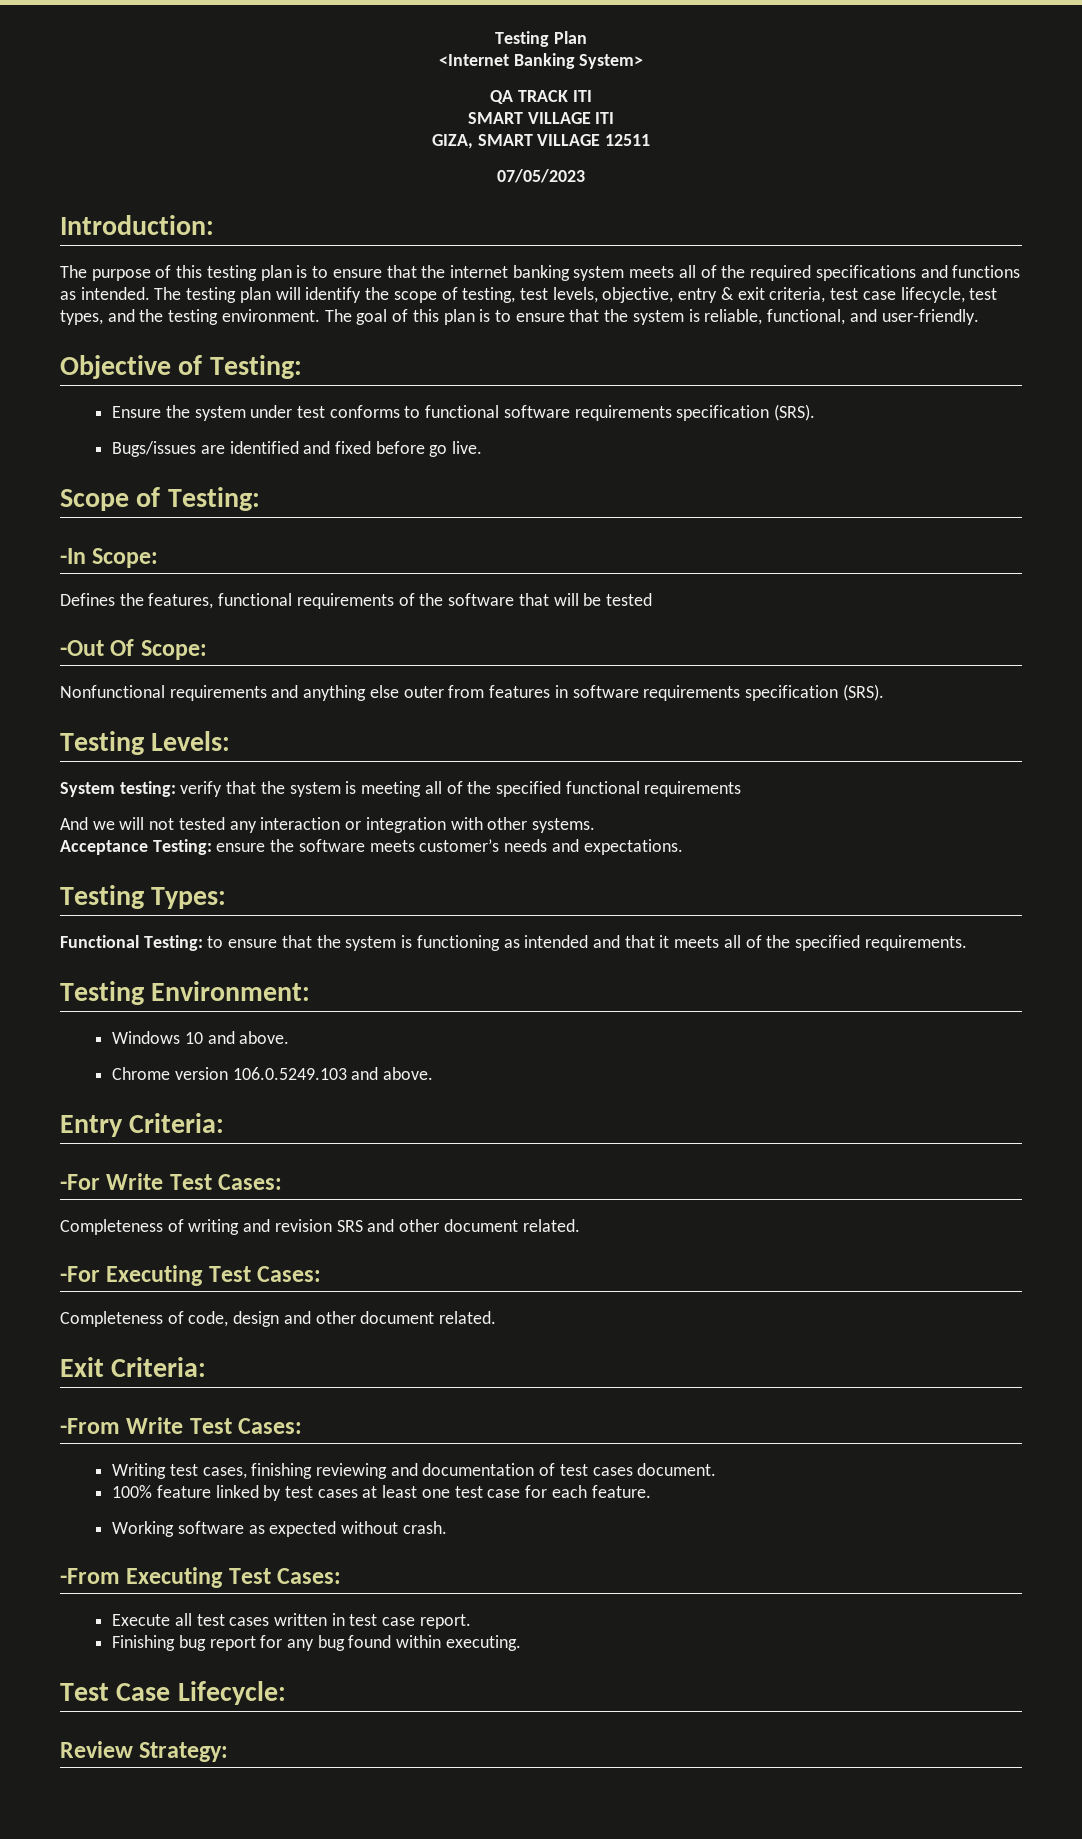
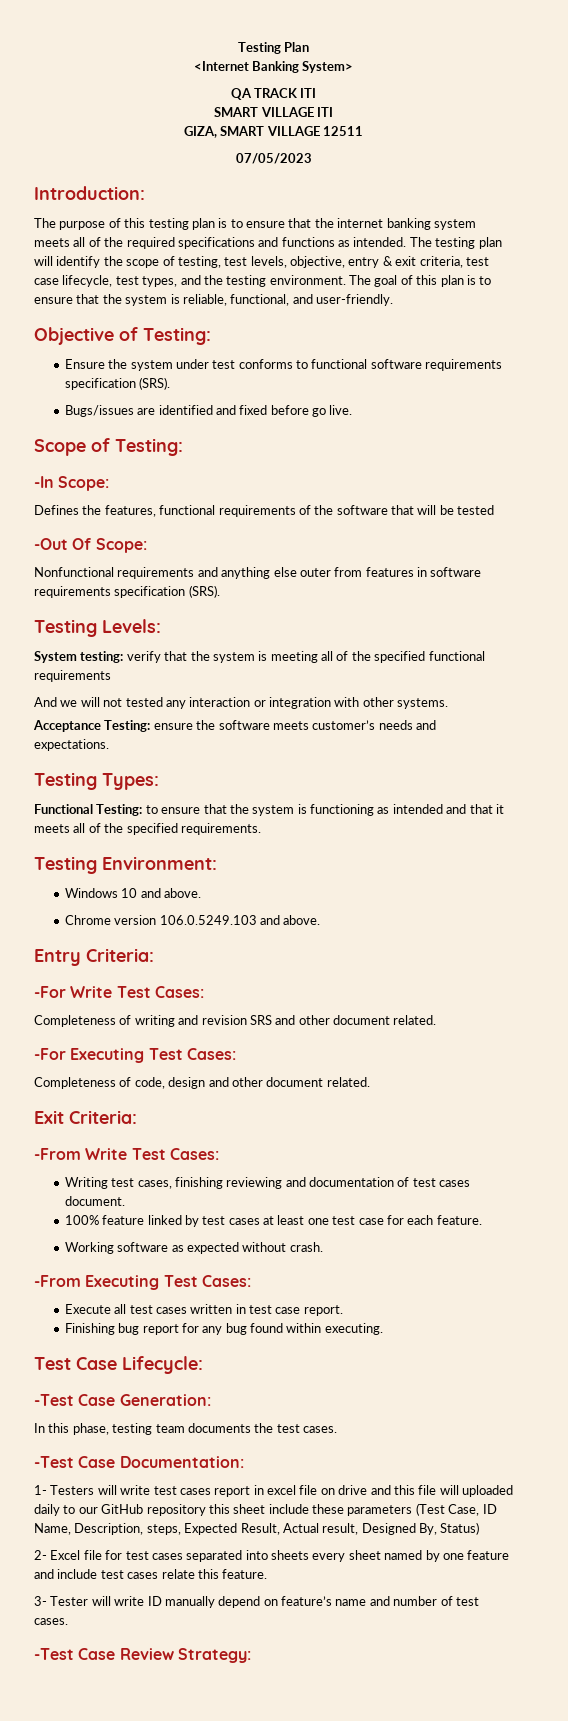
(286, 1693) none -> [34,1394,211,1406] [34,1423,337,1435] [34,1456,244,1468] [34,1485,513,1497] [34,1503,497,1516] [34,1522,480,1535] [34,1550,510,1562] [34,1569,268,1579] [34,1596,479,1608] [34,1618,68,1625] [34,1648,116,1660] -Test Case Generation: // In this phase, testing team documents the test cases. // -Test Case Documentation: // 1- Testers will write test cases report in excel file on drive and this file will uploaded daily to our GitHub repository this sheet include these parameters (Test Case, ID Name, Description, steps, Expected Result, Actual result, Designed By, Status) // 2- Excel file for test cases separated into sheets every sheet named by one feature and include test cases relate this feature. // 3- Tester will write ID manually depend on feature’s name and number of test cases. // -Test Case

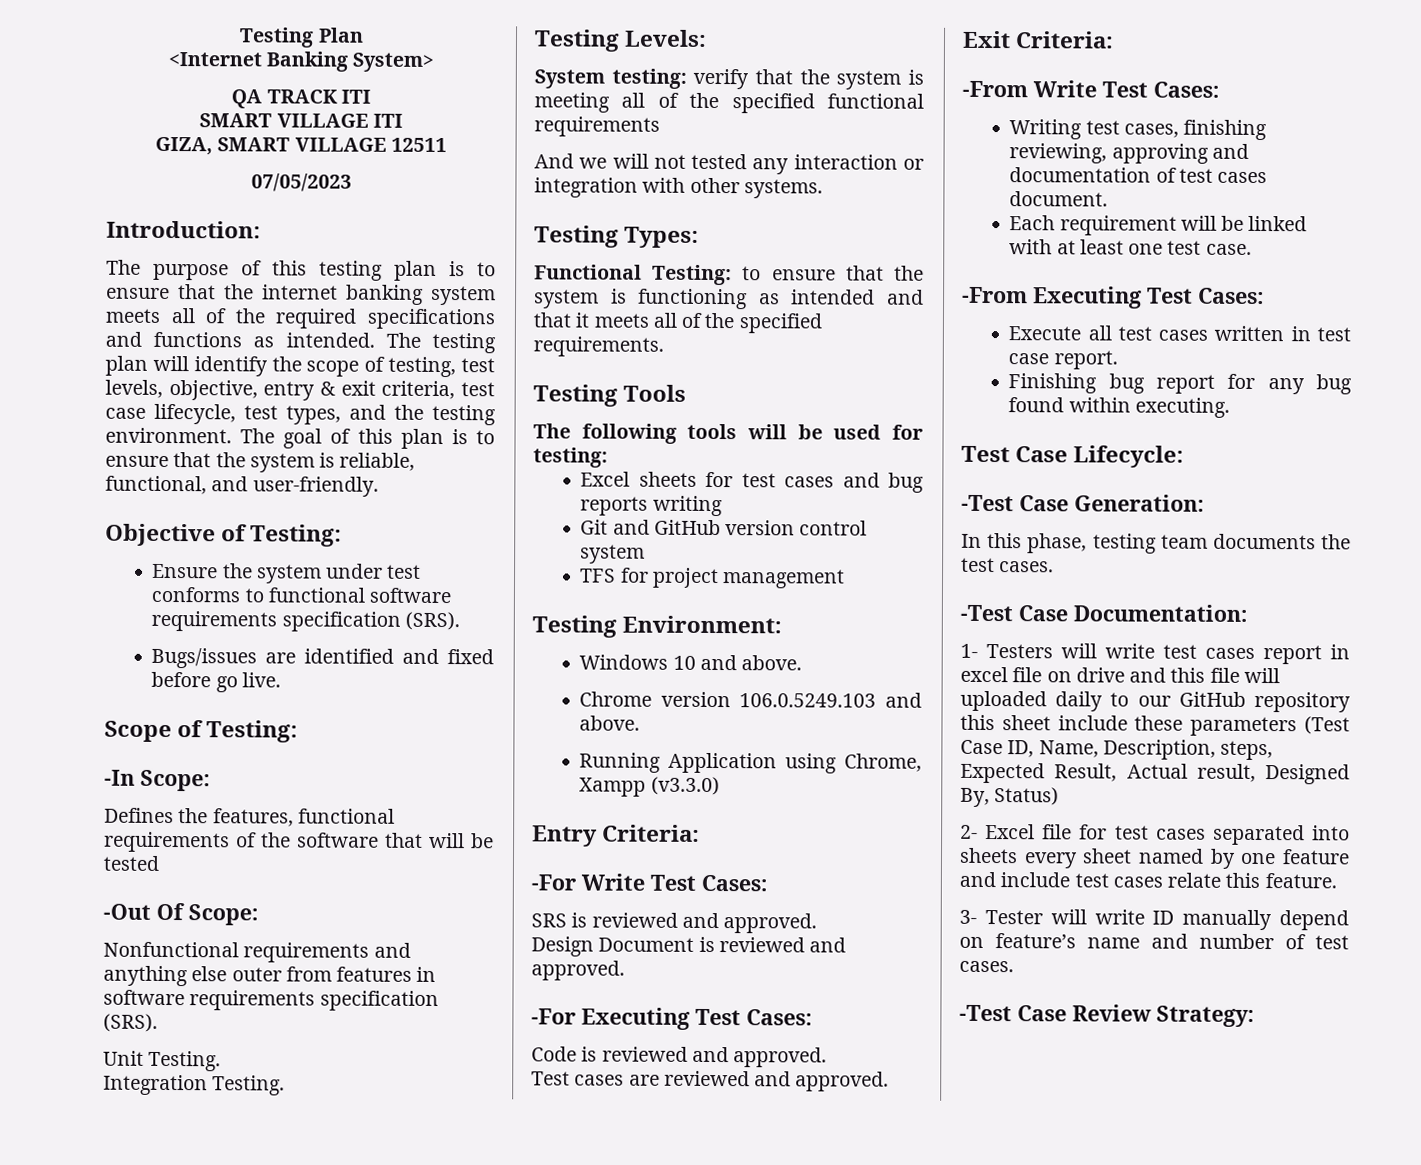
(220, 591) none -> [103,1050,222,1072] [103,1074,286,1096] // Unit Testing. // Integration Testing.
[33,720,436,732] [34,739,109,751] // Acceptance Testing: ensure the software meets customer’s needs and expectations. -> (823, 189) none
(261, 829) none -> [533,384,687,407] [533,423,923,444] [533,447,608,468] [580,471,924,493] [580,495,723,517] [580,519,868,536] [580,544,646,564] [579,567,846,589] // Testing Tools // The following tools will be used for testing: // Excel sheets for test cases and bug reports writing // Git and GitHub version control system // TFS for project management
(321, 920) none -> [579,752,922,774] [579,776,720,797] // Running Application using Chrome, Xampp (v3.3.0)
[34,1015,437,1027] [34,1048,236,1063] [34,1077,370,1089] Completeness of writing and revision SRS and other document related. // -For Executing Test Cases: // Completeness of code, design and other document related. -> [531,912,818,934] [531,936,847,957] [531,960,625,981] [531,1007,813,1030] [531,1046,828,1068] [531,1070,890,1092] SRS is reviewed and approved. // Design Document is reviewed and approved. // -For Executing Test Cases: // Code is reviewed and approved. // Test cases are reviewed and approved.
[226,1177,283,1189] reviewing -> [1009,143,1209,164] reviewing, approving
[64,1215,482,1227] [64,1242,323,1254] 100% feature linked by test cases at least one test case for each feature. // Working software as expected without crash. -> [1009,215,1308,236] [1009,239,1252,255] Each requirement will be linked with at least one test case.
[448,1504,497,1516] Case, ID -> [960,739,1035,758] Case ID,

